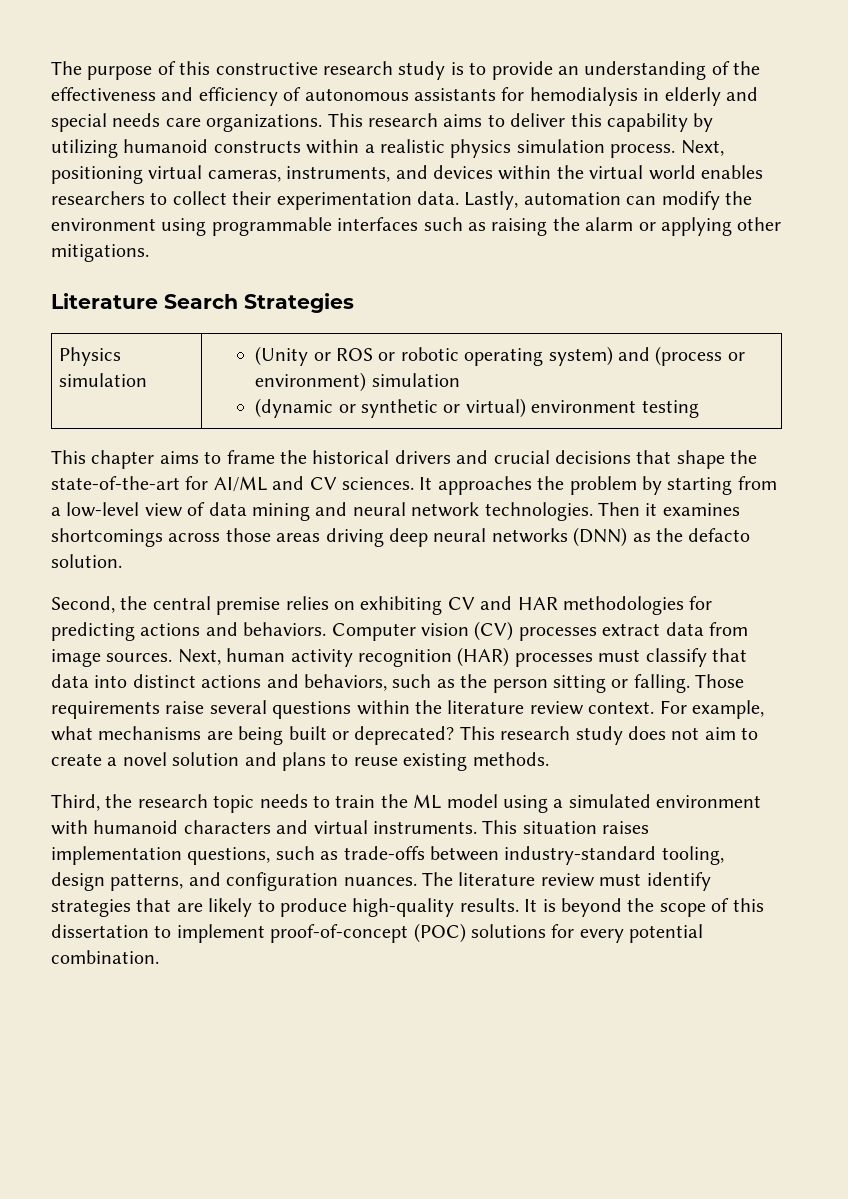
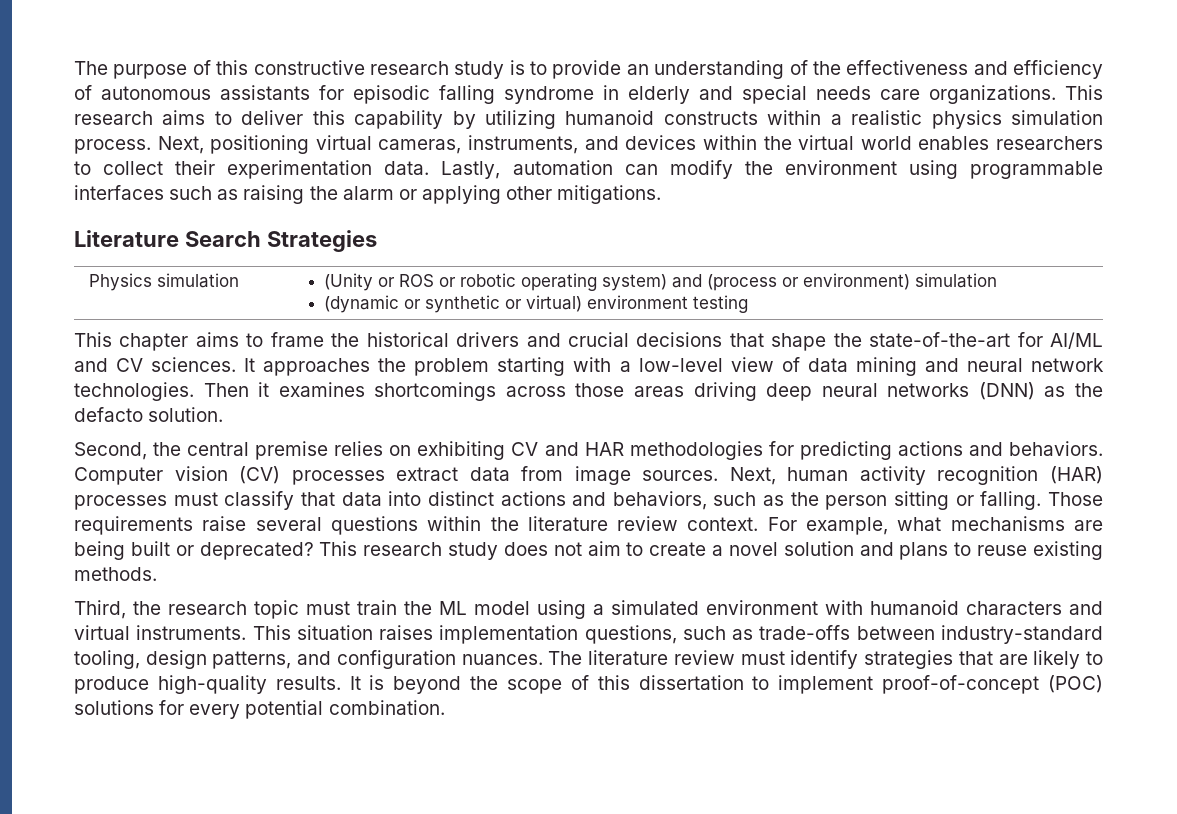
[529,87,638,106] hemodialysis -> [353,85,594,104] episodic falling syndrome
[641,476,777,495] by starting from -> [497,357,612,376] starting with
[259,794,330,808] needs to -> [306,601,350,615] must

